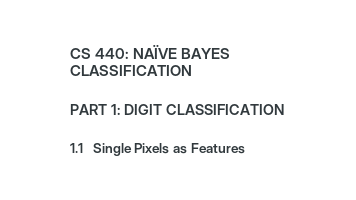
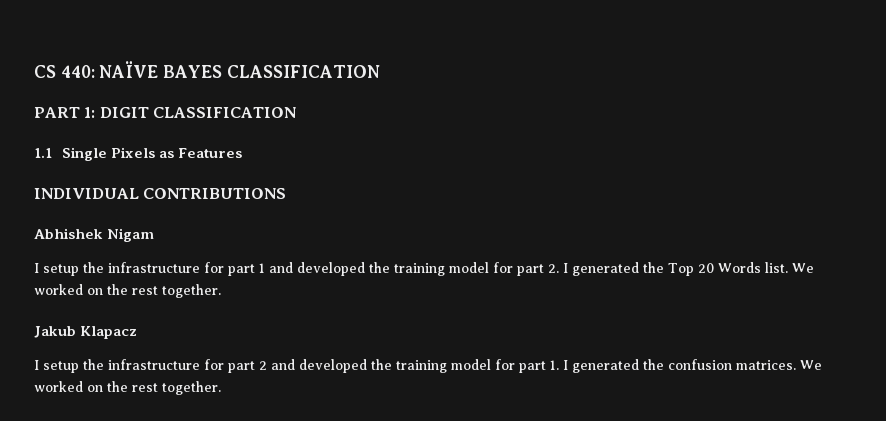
(245, 148) none -> [34,188,287,199] [34,228,155,242] [34,262,814,276] [34,284,221,298] [34,326,138,339] [34,359,822,373] [34,381,221,395] // INDIVIDUAL CONTRIBUTIONS // Abhishek Nigam // I setup the infrastructure for part 1 and developed the training model for part 2. I generated the Top 20 Words list. We worked on the rest together. // Jakub Klapacz // I setup the infrastructure for part 2 and developed the training model for part 1. I generated the confusion matrices. We worked on the rest together.

